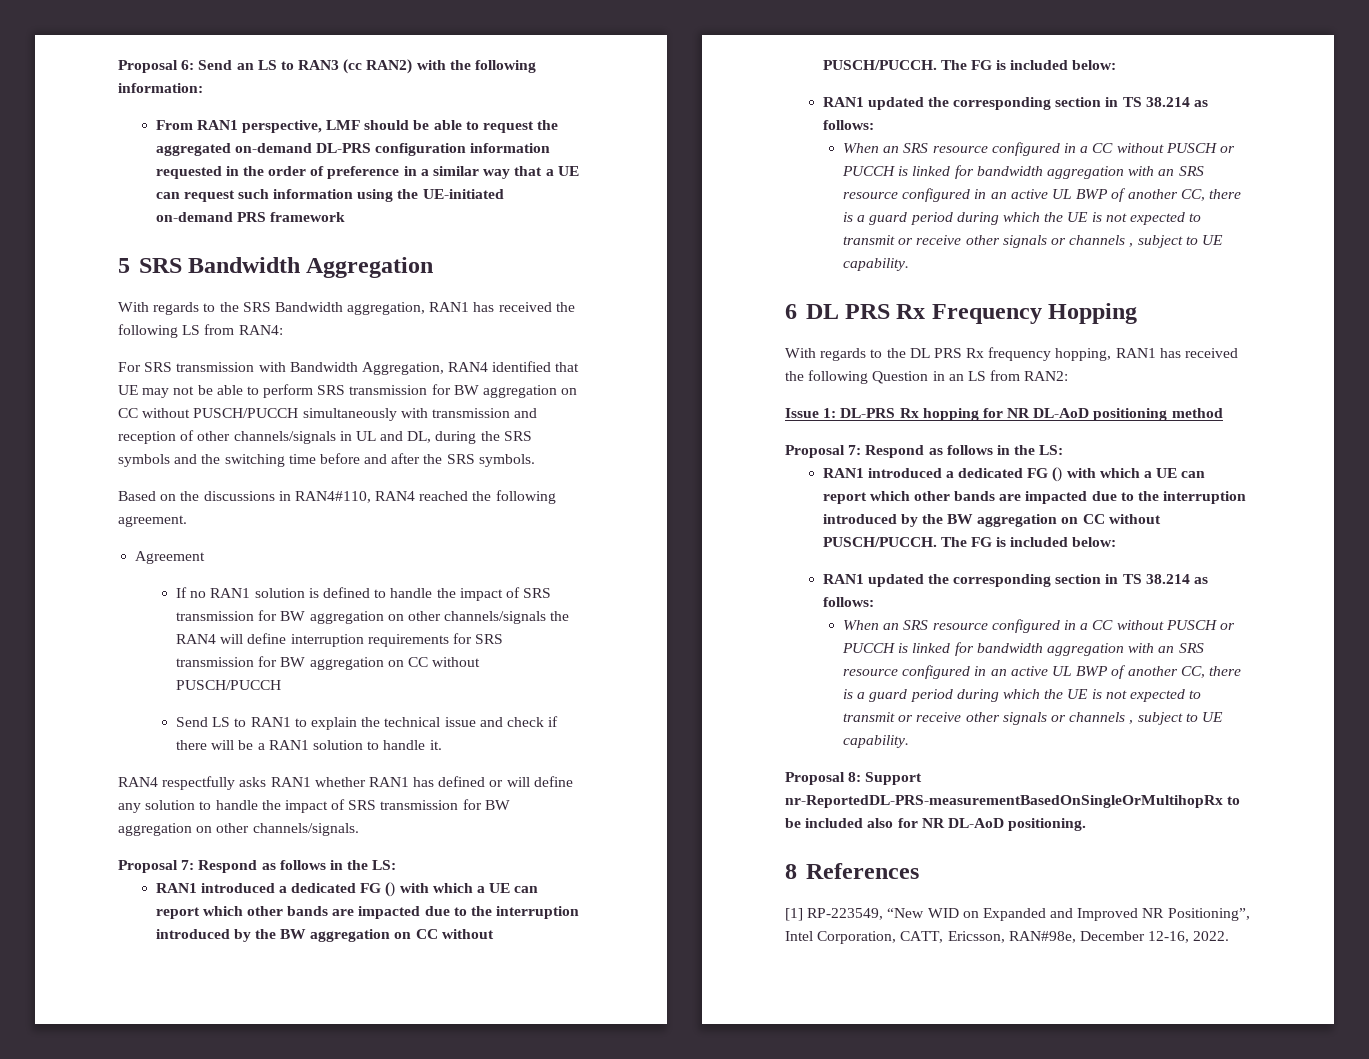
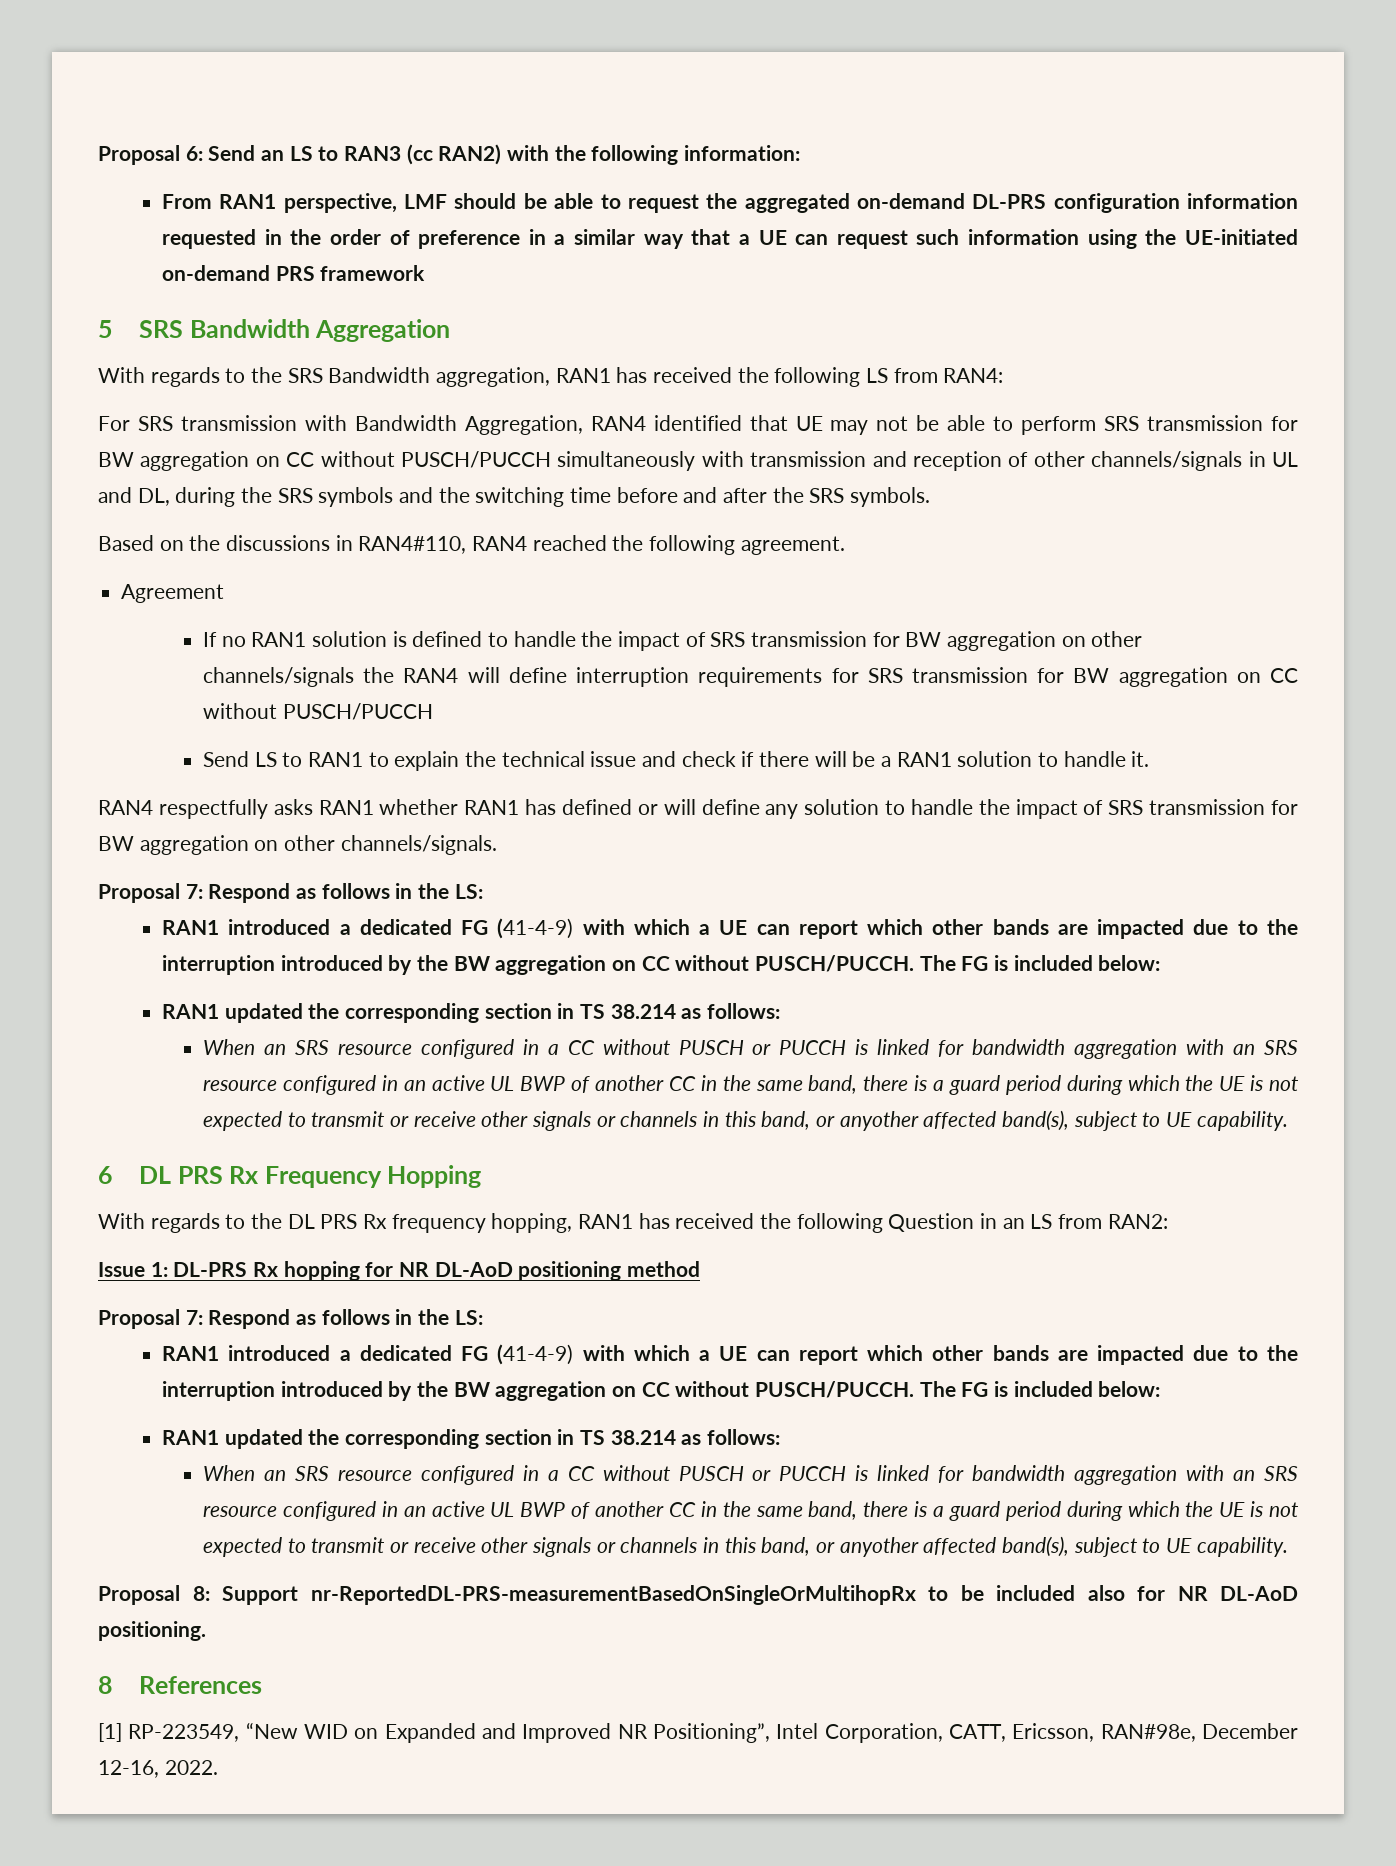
[385,882,396,897] () -> [497,918,574,939] (41-4-9)
[1180,189,1205,201] CC, -> [668,1075,858,1094] CC in the same band,
[1129,243,1134,247] , -> [703,1110,1070,1131] in this band, or anyother affected band(s),
[1052,467,1063,482] () -> [497,1344,574,1365] (41-4-9)
[1180,666,1205,678] CC, -> [668,1501,858,1520] CC in the same band,
[1129,720,1134,724] , -> [703,1536,1070,1557] in this band, or anyother affected band(s),

